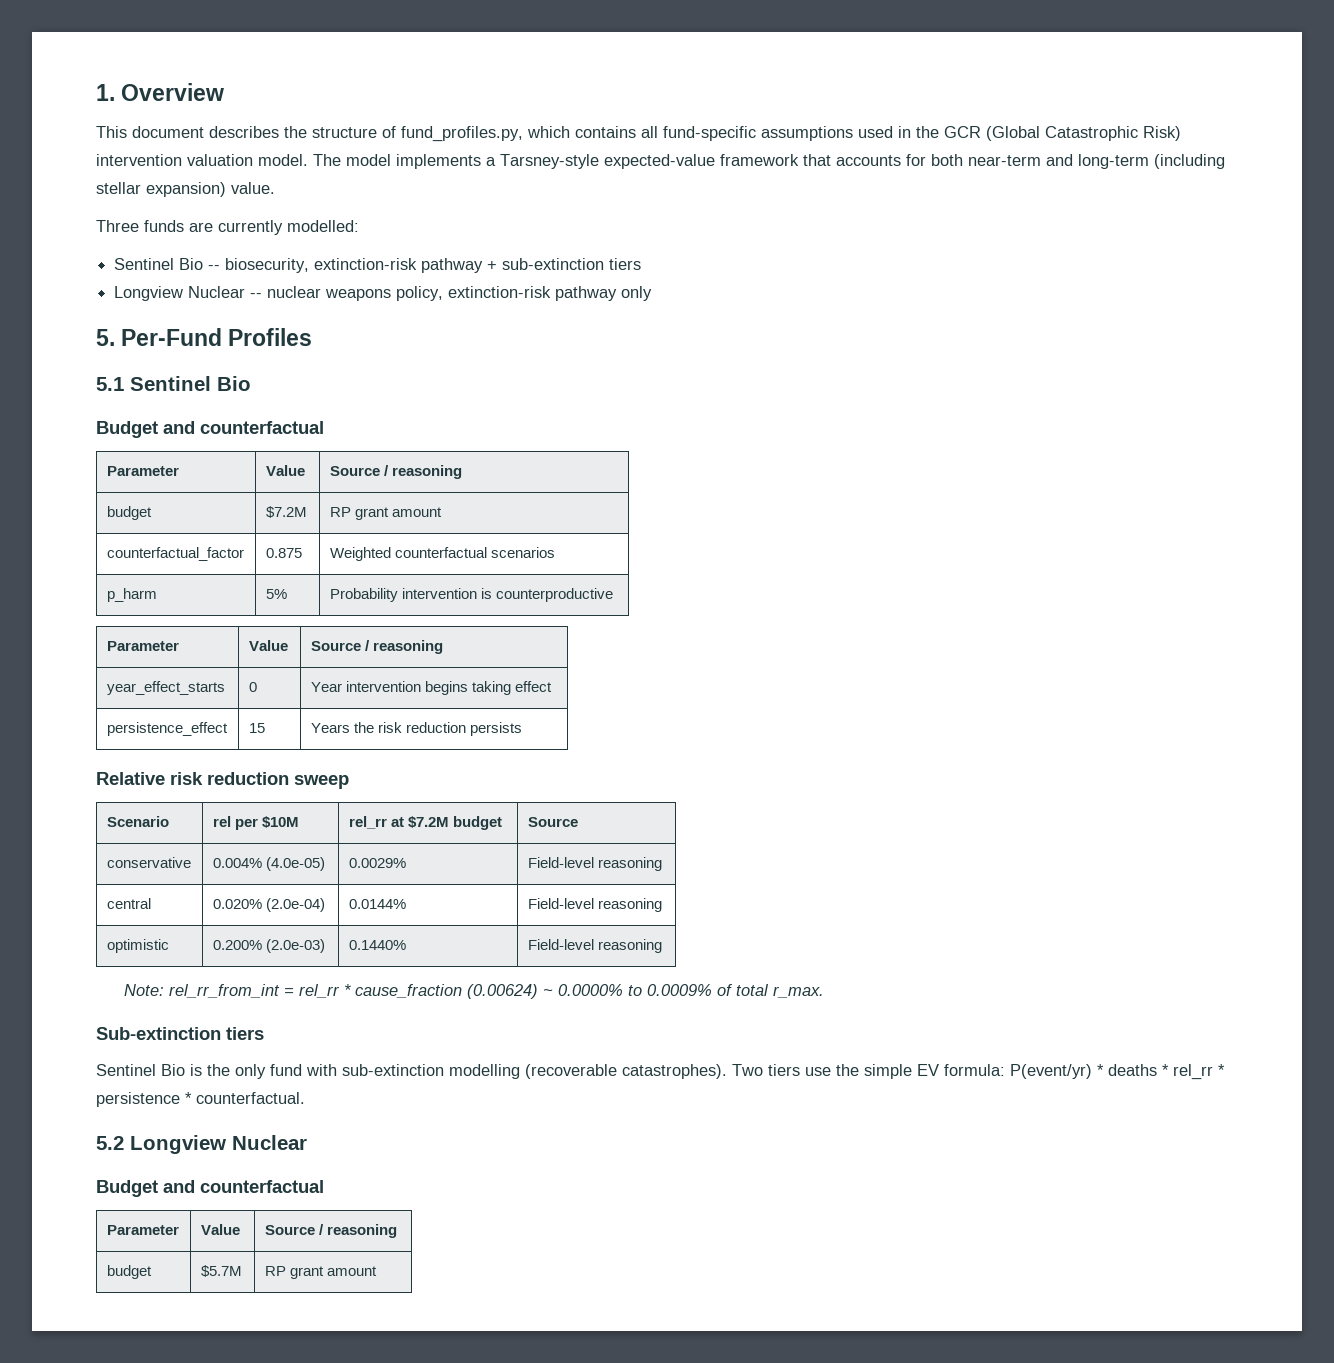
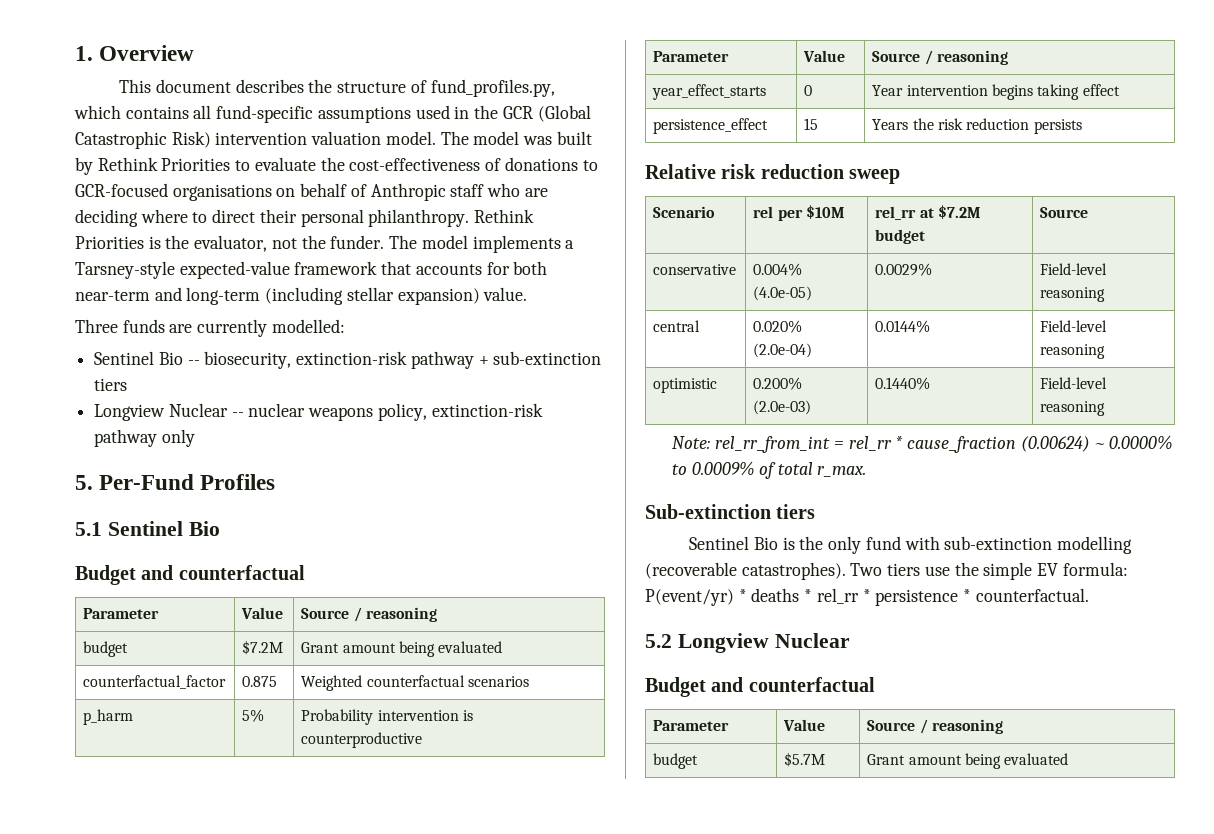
(391, 160) none -> [523,131,592,145] [75,157,598,175] [75,183,548,201] [75,209,535,227] [75,235,468,252] was built by Rethink Priorities to evaluate the cost-effectiveness of donations to GCR-focused organisations on behalf of Anthropic staff who are deciding where to direct their personal philanthropy. Rethink Priorities is the evaluator, not the funder. The model
[329,507,442,520] RP grant amount -> [301,641,503,657] Grant amount being evaluated
[264,1266,377,1279] RP grant amount -> [867,753,1069,769] Grant amount being evaluated

